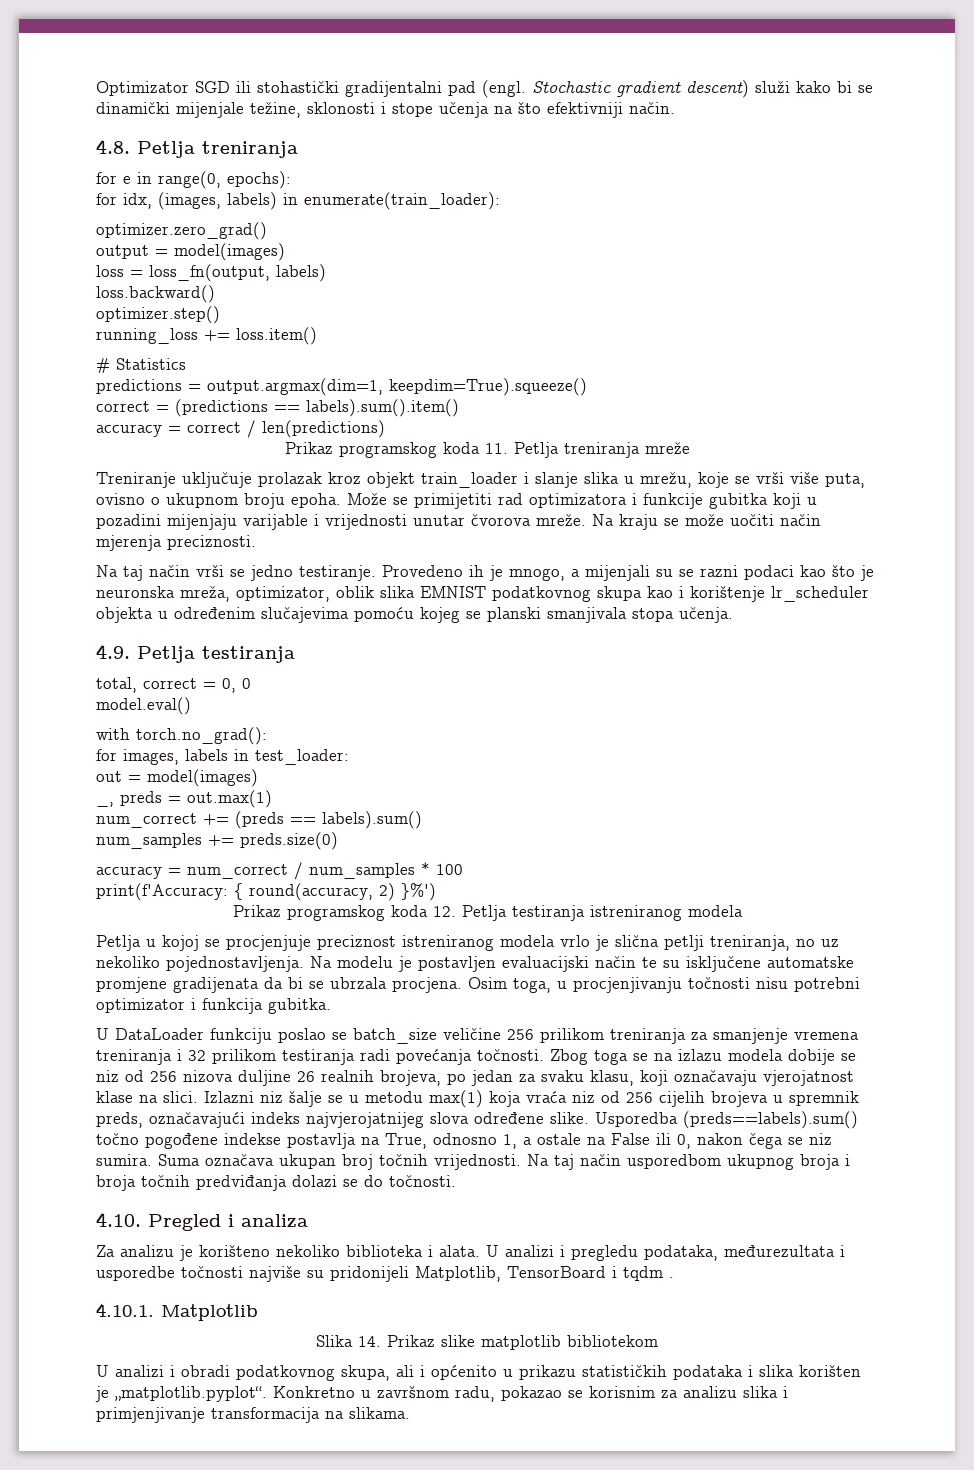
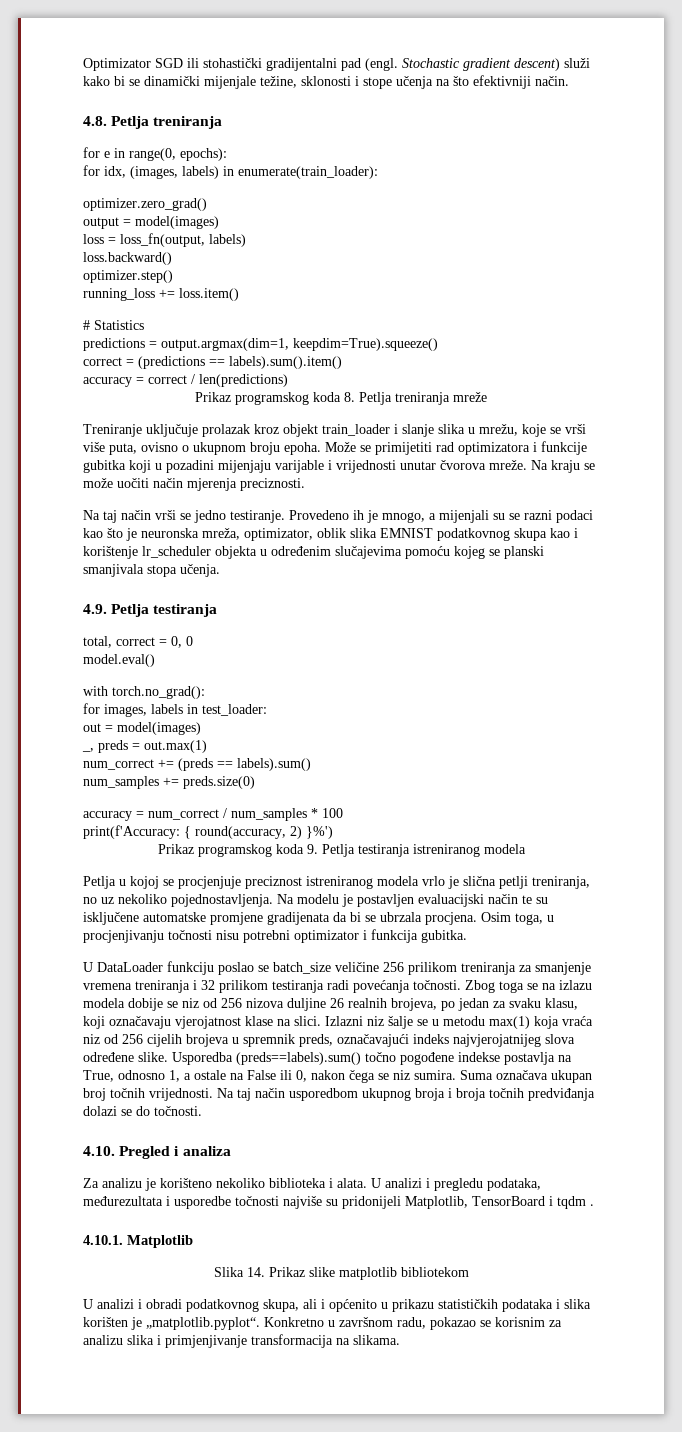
[484,443,508,454] 11. -> [344,392,355,402] 8.
[432,906,456,917] 12. -> [306,844,318,854] 9.

